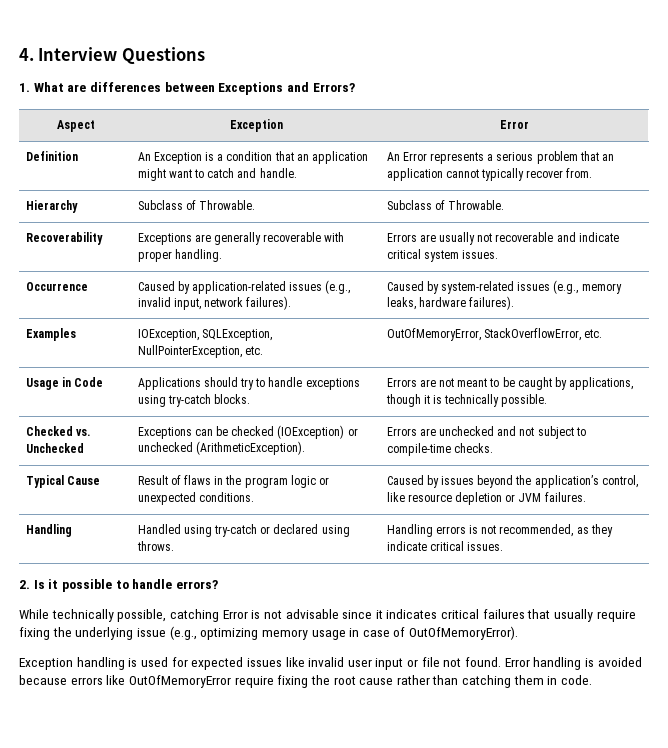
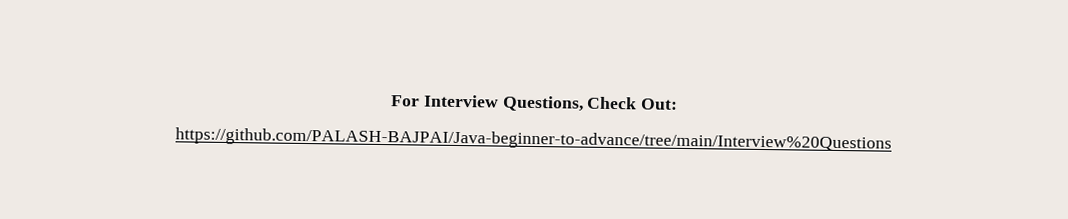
[19,47,205,64] [19,82,355,95] [56,120,95,132] [229,119,283,132] [500,120,529,129] [25,151,78,161] [137,151,369,164] [137,168,297,181] [386,151,615,164] [386,168,593,181] [25,200,78,213] [137,200,255,210] [386,200,504,210] [25,232,103,245] [137,232,345,245] [137,249,222,262] [386,232,619,245] [386,249,498,262] [25,282,88,291] [137,280,351,294] [137,296,292,310] [386,280,622,294] [386,296,514,310] [25,328,76,341] [137,329,272,341] [137,345,263,358] [386,328,602,341] [25,377,103,390] [137,377,360,390] [137,394,250,407] [386,377,634,390] [385,394,548,407] [25,426,91,436] [25,443,84,453] [137,425,358,439] [137,441,305,455] [386,426,586,439] [386,443,493,456] [25,475,100,488] [137,475,330,488] [137,492,254,505] [386,475,638,488] [386,492,586,505] [25,524,72,537] [137,524,350,537] [136,541,174,551] [386,524,613,537] [386,541,503,551] [19,579,218,592] [19,609,636,622] [19,626,519,640] [19,657,642,670] [19,675,593,688] 4. Interview Questions // 1. What are differences between Exceptions and Errors? // Aspect | Exception | Error // Definition | An Exception is a condition that an application might want to catch and handle. | An Error represents a serious problem that an application cannot typically recover from. // Hierarchy | Subclass of Throwable. | Subclass of Throwable. // Recoverability | Exceptions are generally recoverable with proper handling. | Errors are usually not recoverable and indicate critical system issues. // Occurrence | Caused by application-related issues (e.g., invalid input, network failures). | Caused by system-related issues (e.g., memory leaks, hardware failures). // Examples | IOException, SQLException, NullPointerException, etc. | OutOfMemoryError, StackOverflowError, etc. // Usage in Code | Applications should try to handle exceptions using try-catch blocks. | Errors are not meant to be caught by applications, though it is technically possible. // Checked vs. Unchecked | Exceptions can be checked (IOException) or unchecked (ArithmeticException). | Errors are unchecked and not subject to compile-time checks. // Typical Cause | Result of flaws in the program logic or unexpected conditions. | Caused by issues beyond the application’s control, like resource depletion or JVM failures. // Handling | Handled using try-catch or declared using throws. | Handling errors is not recommended, as they indicate critical issues. // 2. Is it possible to handle errors? // While technically possible, catching Error is not advisable since it indicates critical failures that usually require fixing the underlying issue (e.g., optimizing memory usage in case of OutOfMemoryError). // Exception handling is used for expected issues like invalid user input or file not found. Error handling is avoided because errors like OutOfMemoryError require fixing the root cause rather than catching them in code. -> [391,94,678,112] [175,127,892,153] For Interview Questions, Check Out: // https://github.com/PALASH-BAJPAI/Java-beginner-to-advance/tree/main/Interview%20Questions

